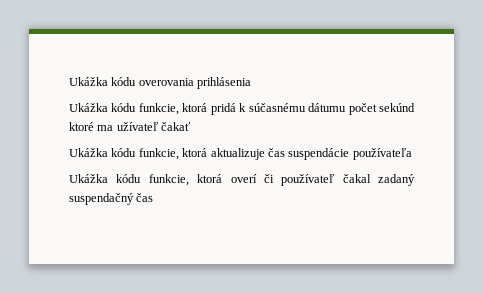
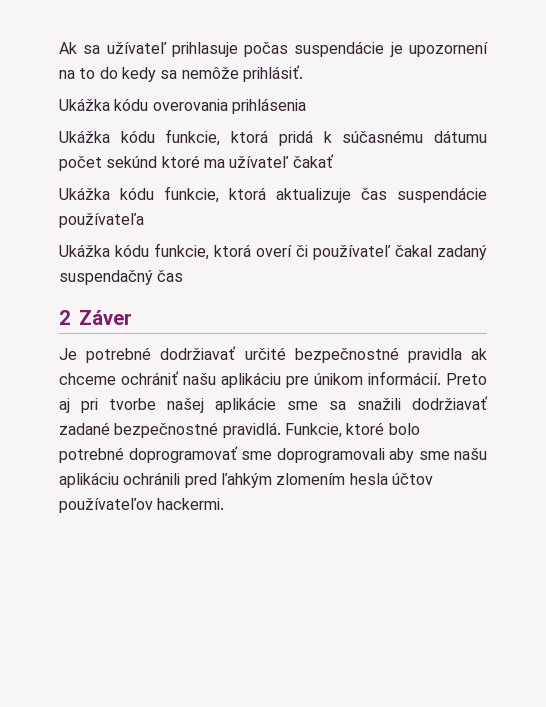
(69, 81) none -> [59,41,488,57] [59,65,303,82] Ak sa užívateľ prihlasuje počas suspendácie je upozornení na to do kedy sa nemôže prihlásiť. //
(154, 197) none -> [59,310,132,325] [59,346,488,363] [59,371,487,388] [59,396,488,413] [59,422,420,438] [59,446,487,463] [59,472,433,488] [59,498,225,513] // 2 Záver // Je potrebné dodržiavať určité bezpečnostné pravidla ak chceme ochrániť našu aplikáciu pre únikom informácií. Preto aj pri tvorbe našej aplikácie sme sa snažili dodržiavať zadané bezpečnostné pravidlá. Funkcie, ktoré bolo potrebné doprogramovať sme doprogramovali aby sme našu aplikáciu ochránili pred ľahkým zlomením hesla účtov používateľov hackermi.

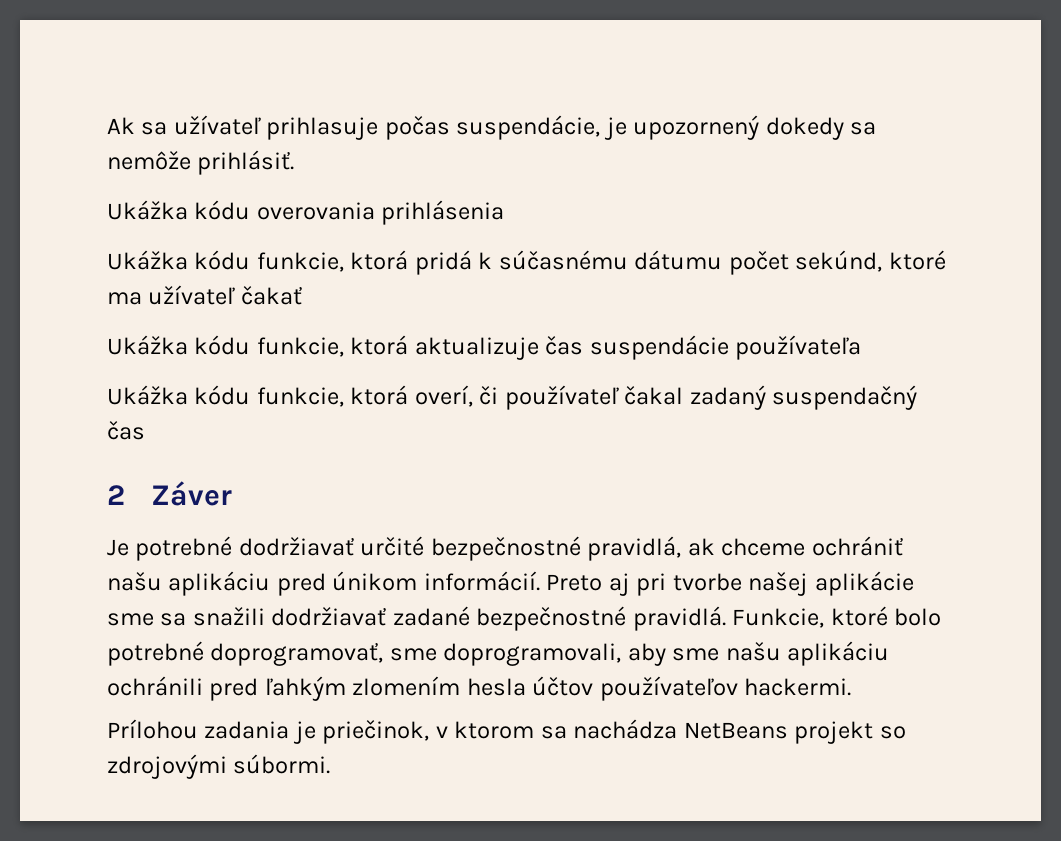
[294,41,488,57] [59,67,156,82] suspendácie je upozornení na to do kedy -> [456,115,844,140] suspendácie, je upozornený dokedy
[106,156,158,168] sekúnd -> [795,250,883,272] sekúnd,
[256,245,292,257] overí -> [414,385,473,407] overí,
[407,348,462,363] pravidla -> [587,536,682,561] pravidlá,
[286,376,309,388] pre -> [276,573,326,596] pred
[128,446,385,463] doprogramovať sme doprogramovali -> [210,643,622,666] doprogramovať, sme doprogramovali,
(225, 504) none -> [107,719,906,744] [107,754,331,779] // Prílohou zadania je priečinok, v ktorom sa nachádza NetBeans projekt so zdrojovými súbormi.

